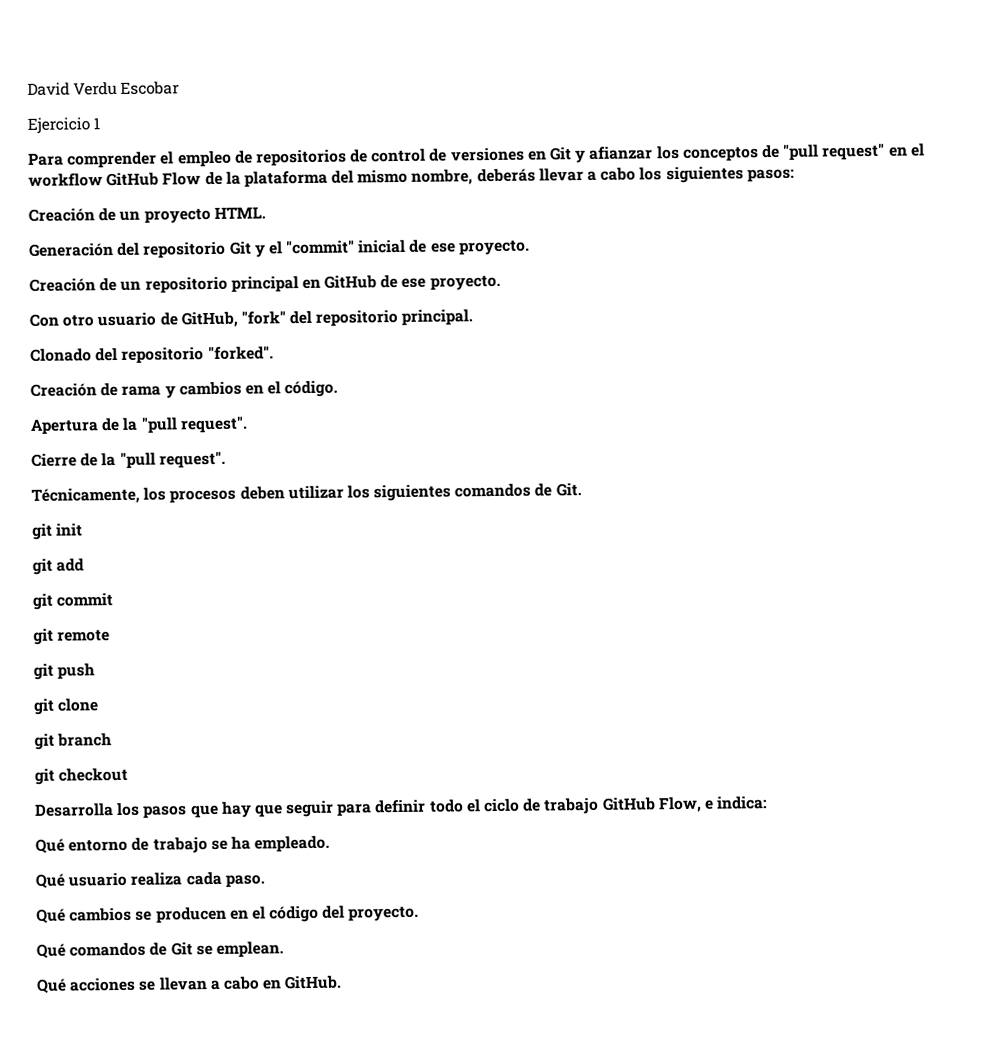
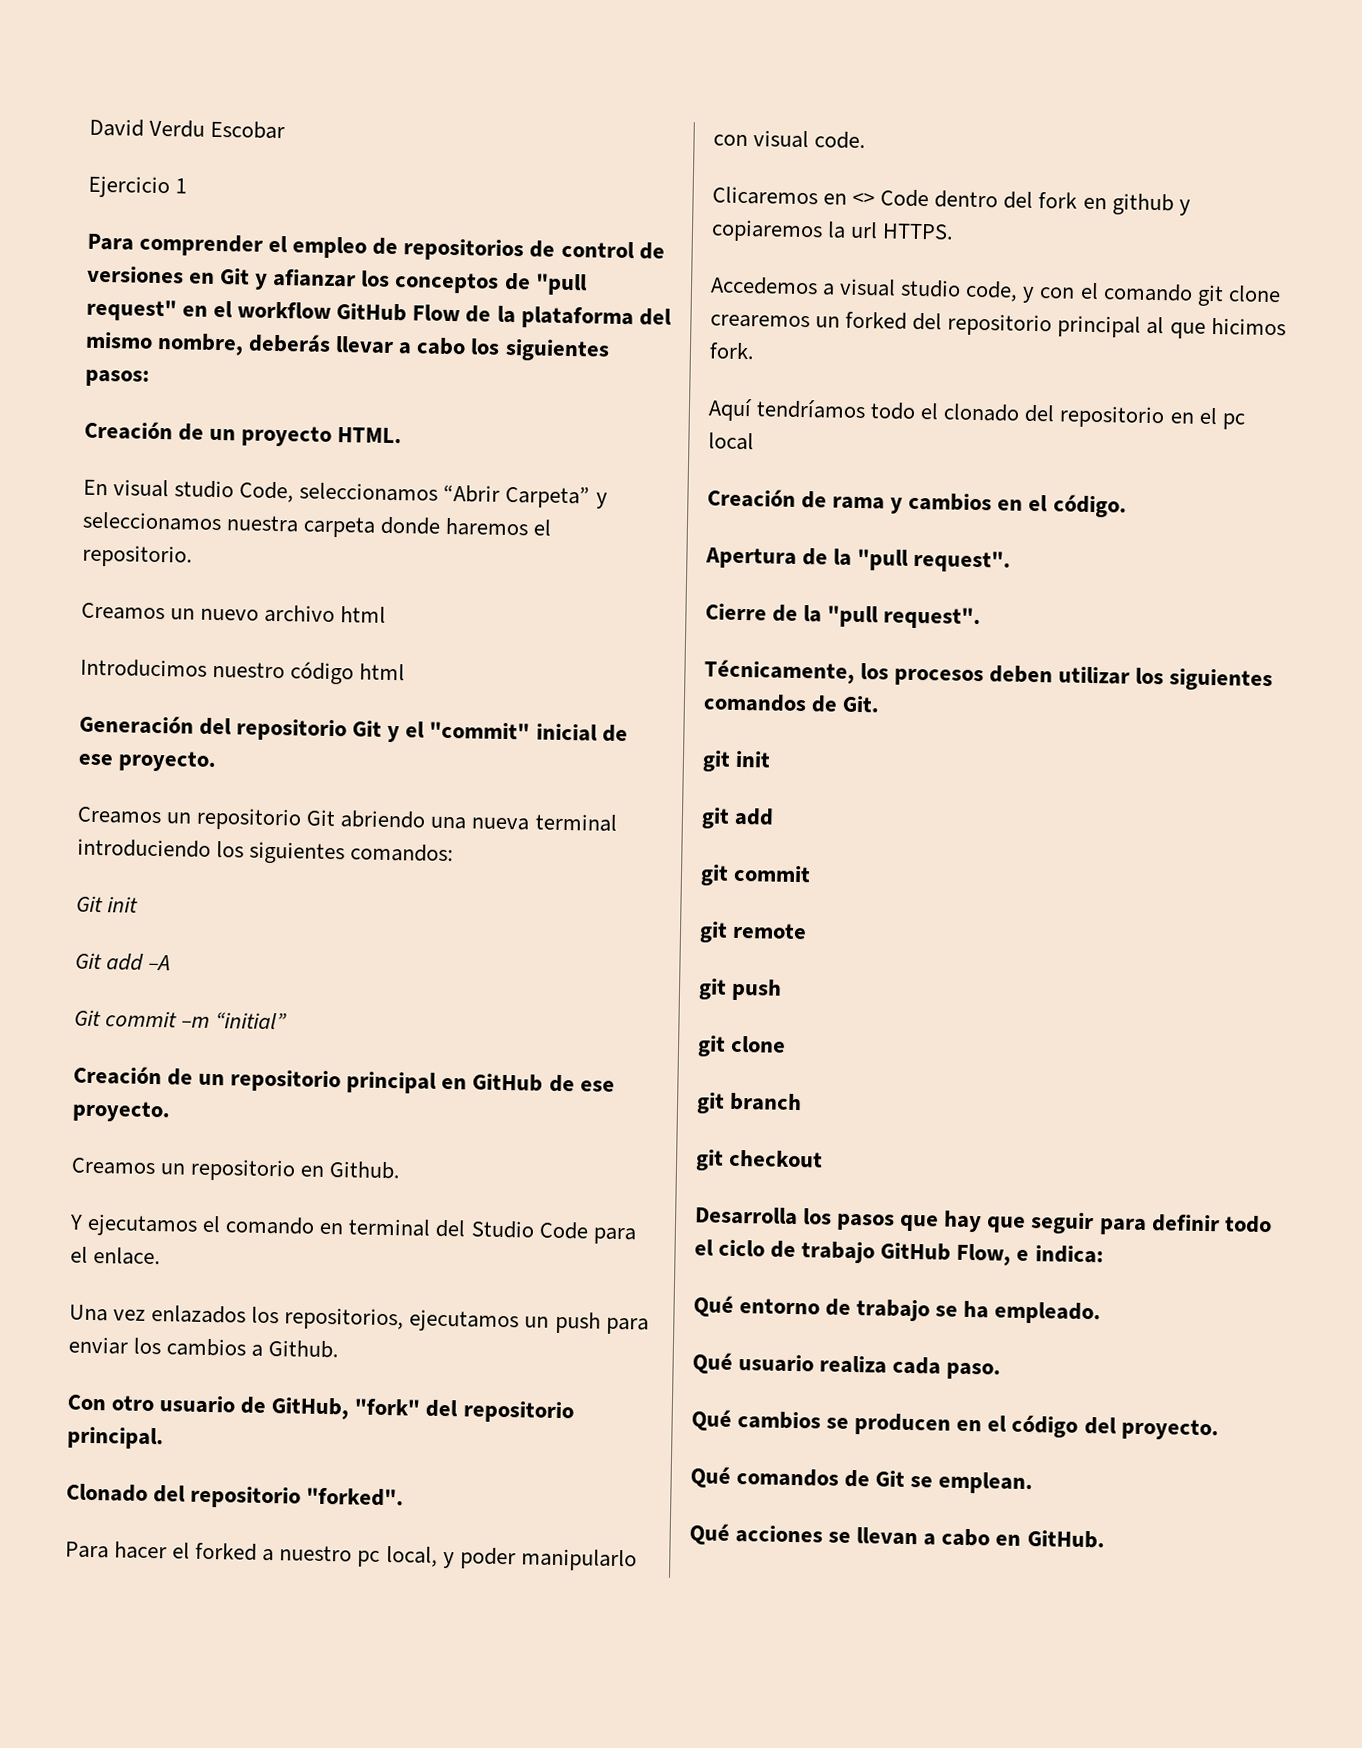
(266, 212) none -> [83,479,608,509] [82,511,553,538] [82,544,193,568] [81,602,387,624] [80,658,406,685] // En visual studio Code, seleccionamos “Abrir Carpeta” y seleccionamos nuestra carpeta donde haremos el repositorio. // Creamos un nuevo archivo html // Introducimos nuestro código html
(530, 247) none -> [77,806,618,832] [77,838,455,865] [76,895,139,913] [75,952,171,971] [74,1009,288,1030] // Creamos un repositorio Git abriendo una nueva terminal introduciendo los siguientes comandos: // Git init // Git add –A // Git commit –m “initial”
(501, 282) none -> [71,1157,402,1182] [69,1213,636,1245] [70,1246,162,1266] [69,1304,649,1335] [68,1336,340,1359] // Creamos un repositorio en Github. // Y ejecutamos el comando en terminal del Studio Code para el enlace. // Una vez enlazados los repositorios, ejecutamos un push para enviar los cambios a Github.
(274, 353) none -> [65,1541,637,1572] [713,130,867,150] [712,186,1191,216] [711,219,955,243] [710,276,1281,307] [710,311,1286,339] [709,342,755,360] [708,398,1245,430] [708,432,754,451] // Para hacer el forked a nuestro pc local, y poder manipularlo con visual code. // Clicaremos en <> Code dentro del fork en github y copiaremos la url HTTPS. // Accedemos a visual studio code, y con el comando git clone crearemos un forked del repositorio principal al que hicimos fork. // Aquí tendríamos todo el clonado del repositorio en el pc local

